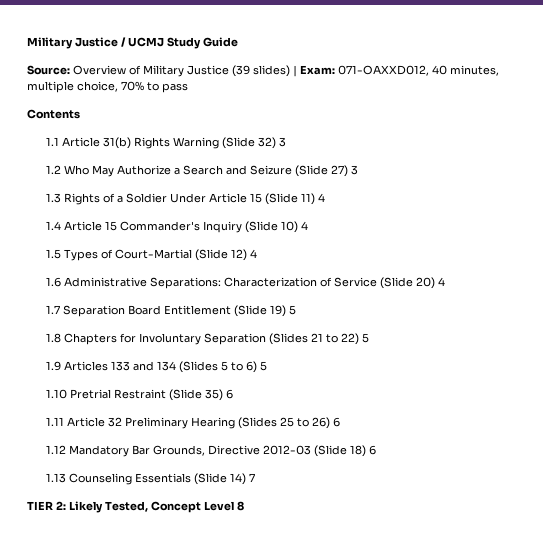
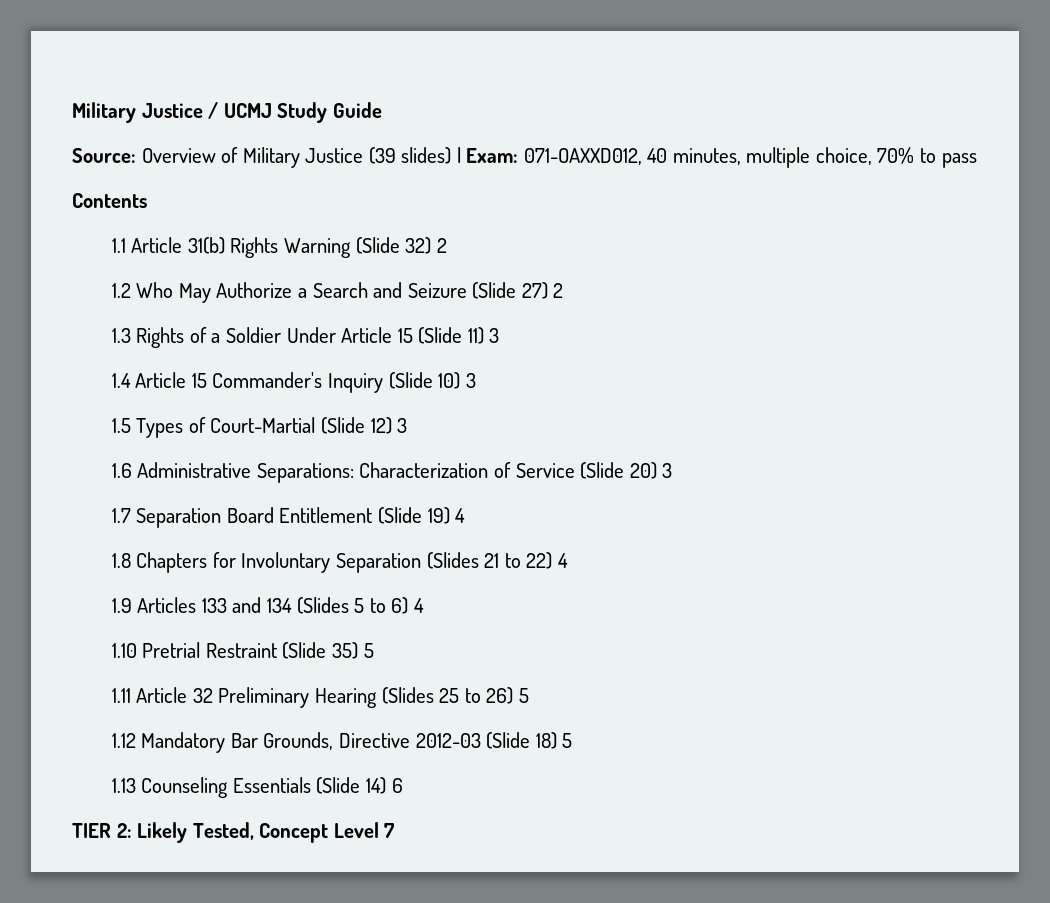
[278,137,286,147] 3 -> [436,238,447,253] 2
[350,165,358,175] 3 -> [553,283,564,298] 2
[317,193,325,202] 4 -> [489,328,500,343] 3
[300,221,308,230] 4 -> [465,373,476,388] 3
[249,249,257,258] 4 -> [397,418,408,433] 3
[437,277,445,286] 4 -> [662,463,673,478] 3
[288,305,296,315] 5 -> [455,508,466,523] 4
[361,333,369,343] 5 -> [557,553,568,568] 4
[259,361,267,371] 5 -> [413,598,424,613] 4
[225,389,233,399] 6 -> [363,643,374,658] 5
[332,417,340,427] 6 -> [518,688,529,703] 5
[368,445,376,455] 6 -> [562,733,573,748] 5
[248,473,255,482] 7 -> [391,778,403,793] 6
[237,501,244,511] 8 -> [384,823,395,838] 7

